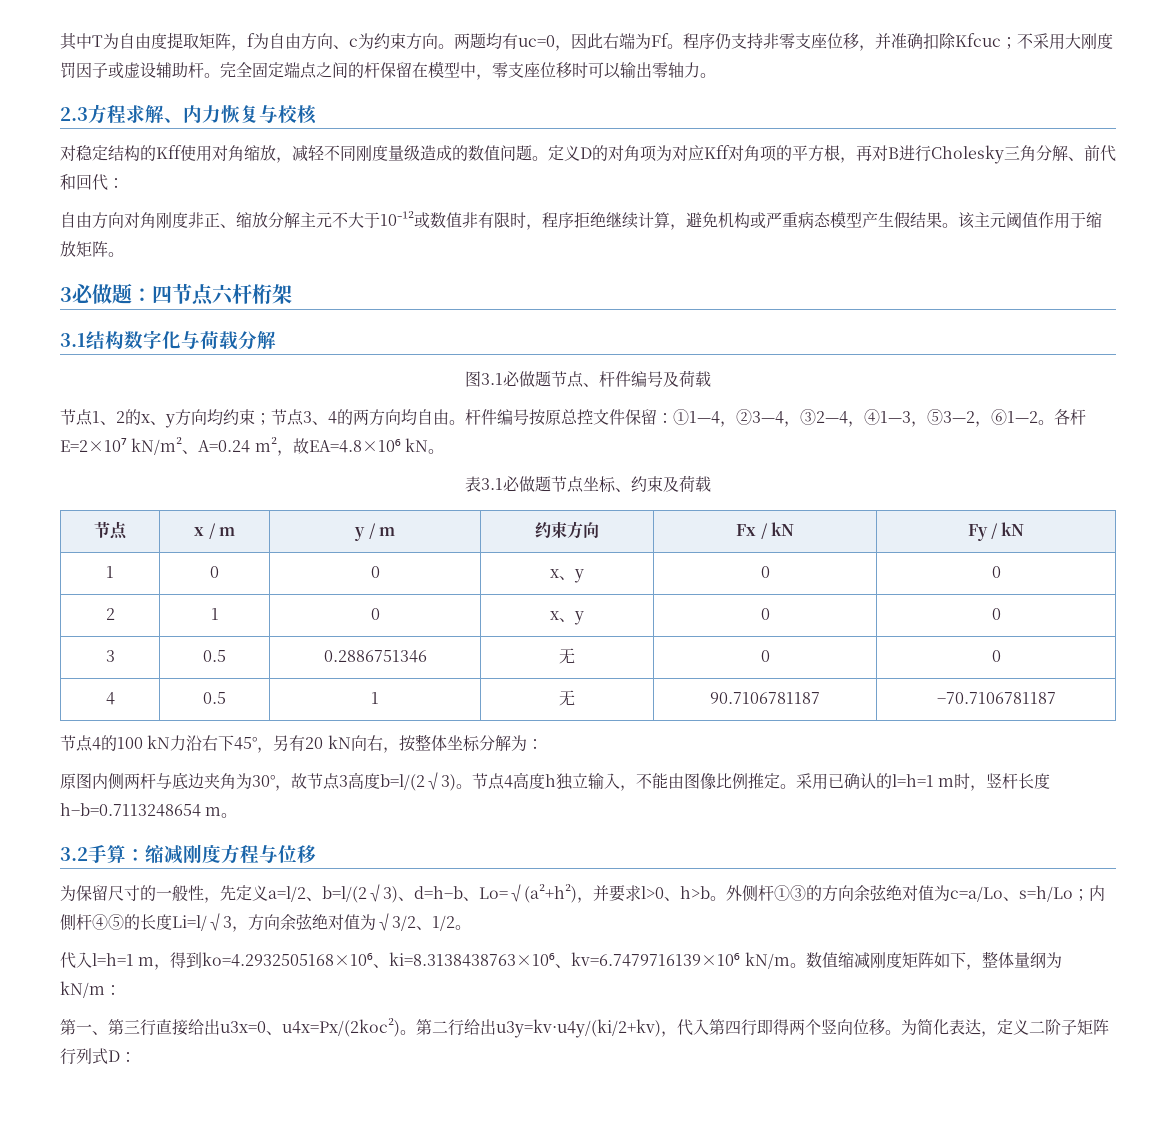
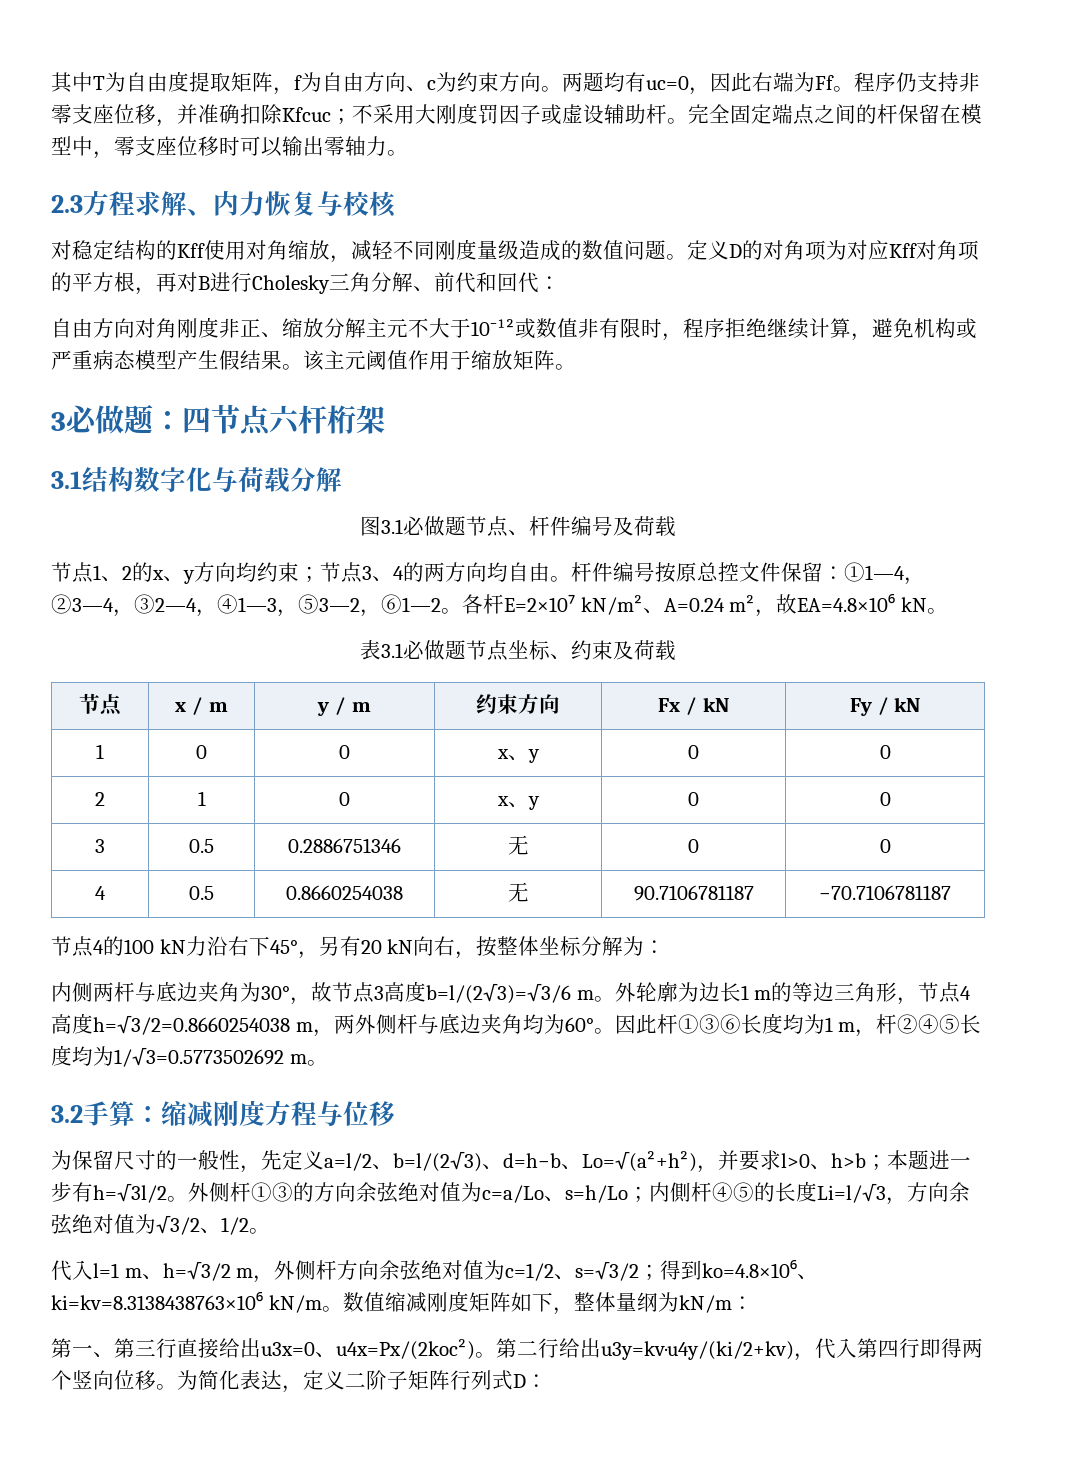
[371,692,379,704] 1 -> [286,885,403,900] 0.8660254038
[60,773,92,789] 原图 -> (666, 947) none
[380,772,1051,791] [60,803,201,817] b=l/(2√3)。节点4高度h独立输入，不能由图像比例推定。采用已确认的l=h=1 m时，竖杆长度h−b=0.7113248654 -> [426,982,972,1005] [51,1013,982,1037] [51,1045,284,1067] b=l/(2√3)=√3/6 m。外轮廓为边长1 m的等边三角形，节点4高度h=√3/2=0.8660254038 m，两外侧杆与底边夹角均为60°。因此杆①③⑥长度均为1 m，杆②④⑤长度均为1/√3=0.5773502692
(710, 892) none -> [866,1150,971,1170] [51,1182,167,1203] ；本题进一步有h=√3l/2
[92,952,741,970] l=h=1 m，得到ko=4.2932505168×10⁶、ki=8.3138438763×10⁶、kv=6.7479716139×10⁶ -> [93,1259,819,1283] [51,1291,263,1310] l=1 m、h=√3/2 m，外侧杆方向余弦绝对值为c=1/2、s=√3/2；得到ko=4.8×10⁶、ki=kv=8.3138438763×10⁶

